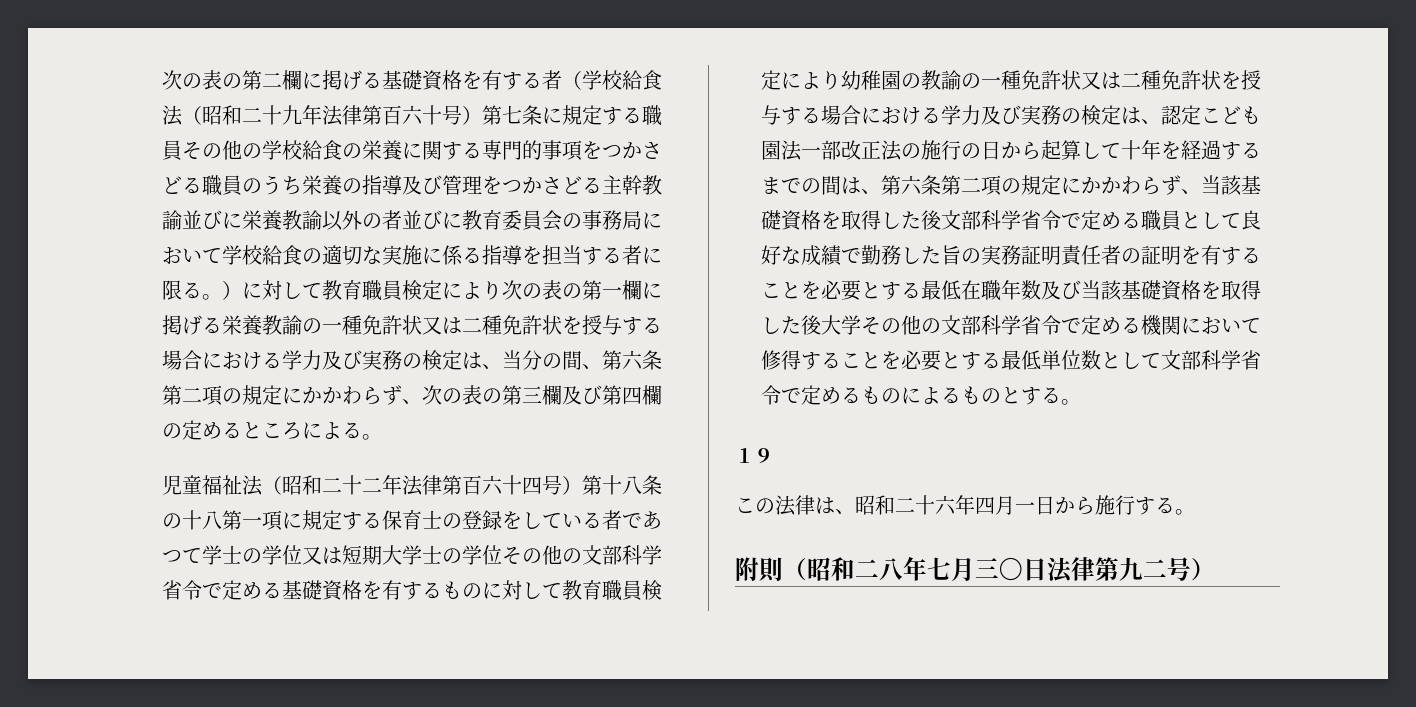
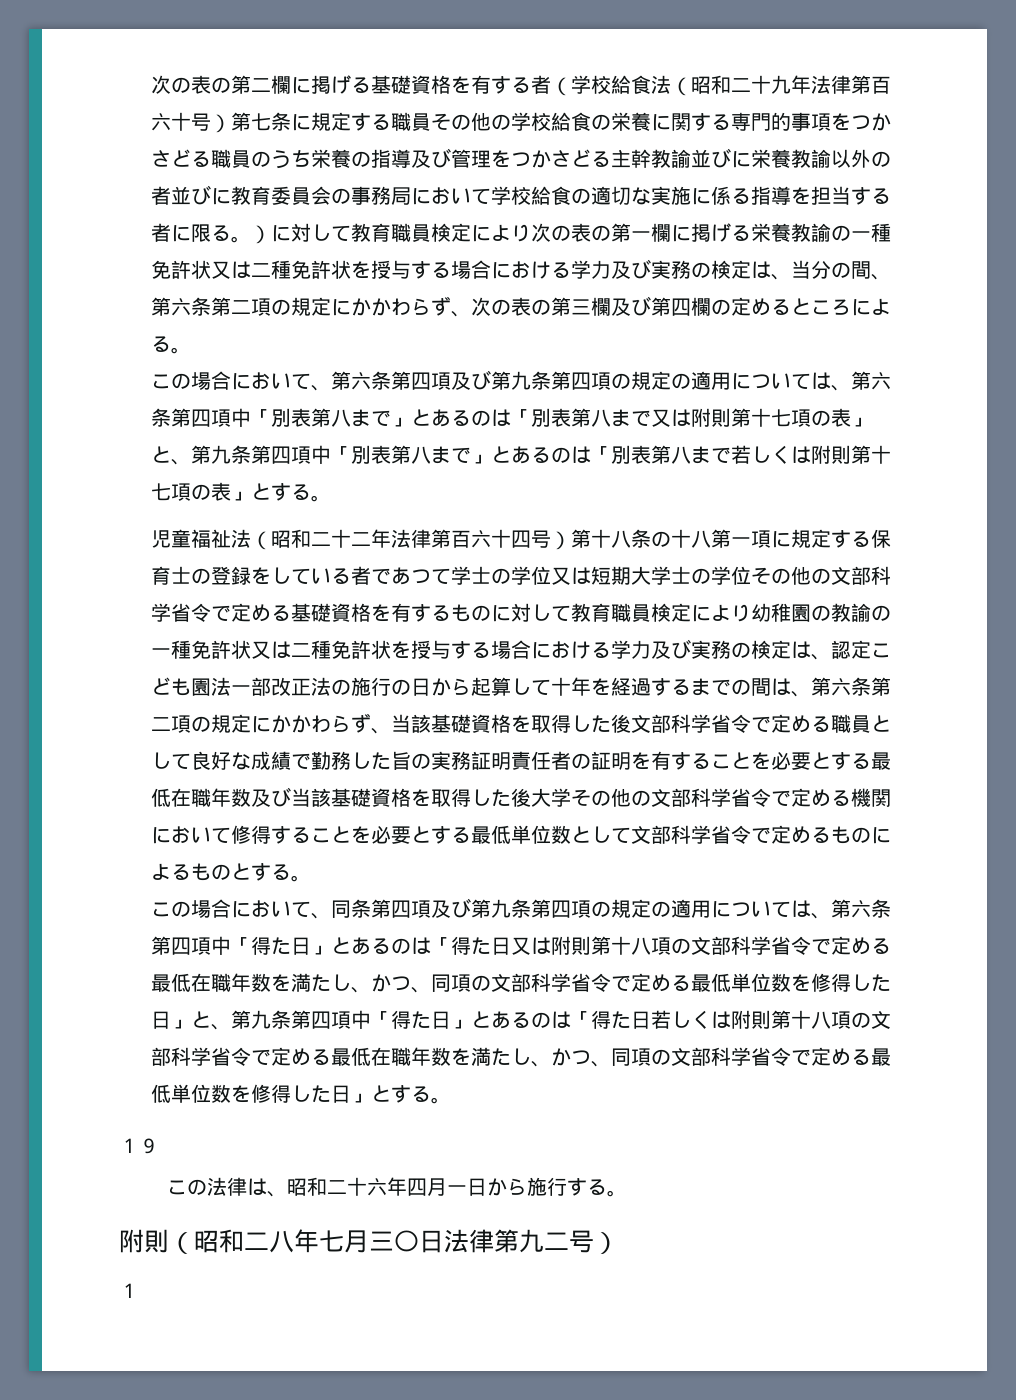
(383, 437) none -> [151,370,892,391] [151,408,872,427] [151,445,892,465] [151,482,332,502] // この場合において、第六条第四項及び第九条第四項の規定の適用については、第六条第四項中「別表第八まで」とあるのは「別表第八まで又は附則第十七項の表」と、第九条第四項中「別表第八まで」とあるのは「別表第八まで若しくは附則第十七項の表」とする。
(1082, 402) none -> [151,898,892,919] [151,936,892,955] [151,973,892,993] [151,1010,892,1030] [151,1047,892,1067] [151,1084,452,1104] // この場合において、同条第四項及び第九条第四項の規定の適用については、第六条第四項中「得た日」とあるのは「得た日又は附則第十八項の文部科学省令で定める最低在職年数を満たし、かつ、同項の文部科学省令で定める最低単位数を修得した日」と、第九条第四項中「得た日」とあるのは「得た日若しくは附則第十八項の文部科学省令で定める最低在職年数を満たし、かつ、同項の文部科学省令で定める最低単位数を修得した日」とする。
(1215, 569) none -> [119,1283,139,1298] // １

